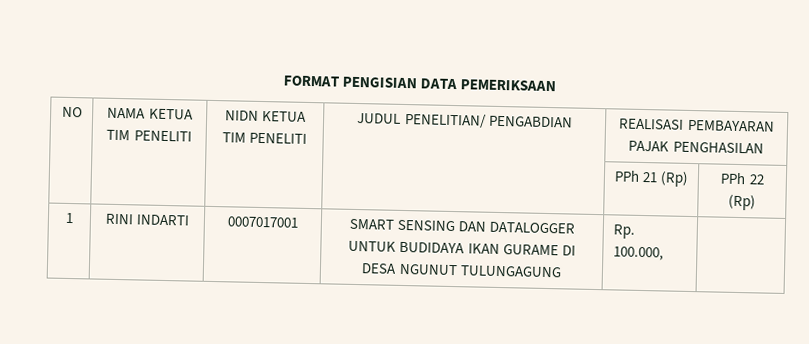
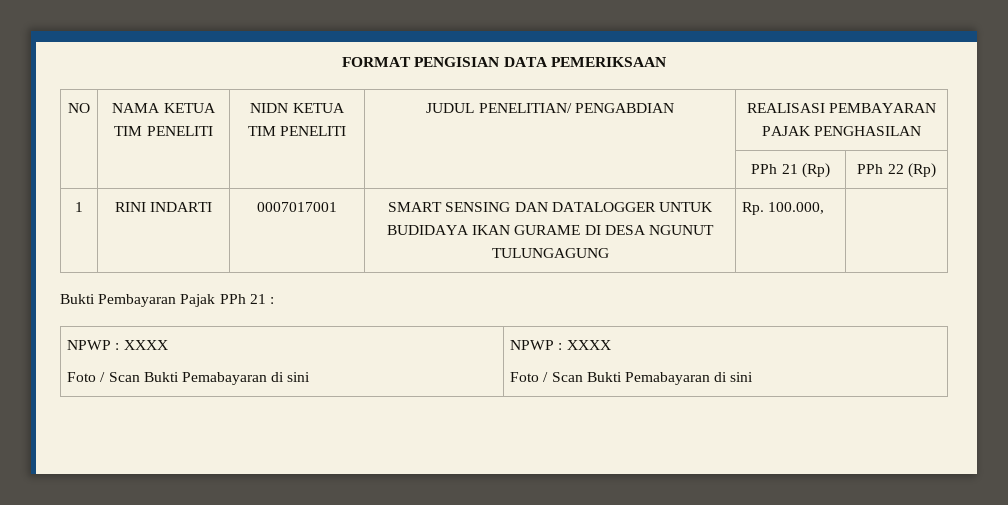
(664, 253) none -> [60,294,274,307] [67,340,168,350] [67,372,311,385] [510,340,611,350] [510,372,754,385] // Bukti Pembayaran Pajak PPh 21 : // NPWP : XXXX // Foto / Scan Bukti Pemabayaran di sini | NPWP : XXXX // Foto / Scan Bukti Pemabayaran di sini

